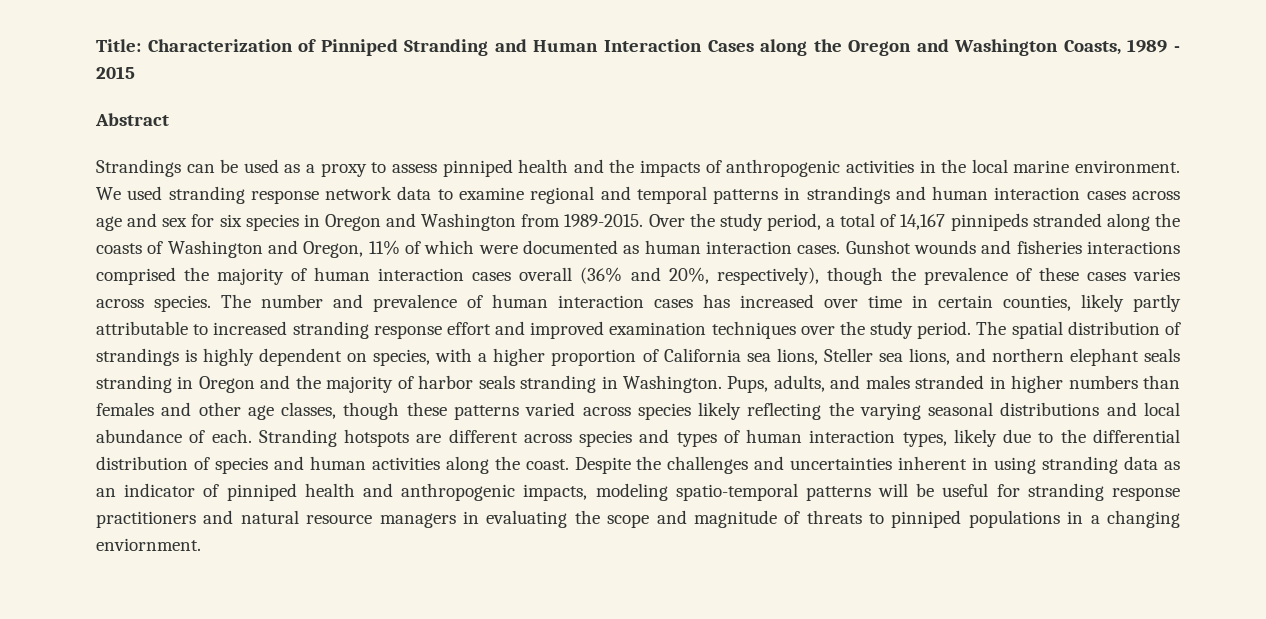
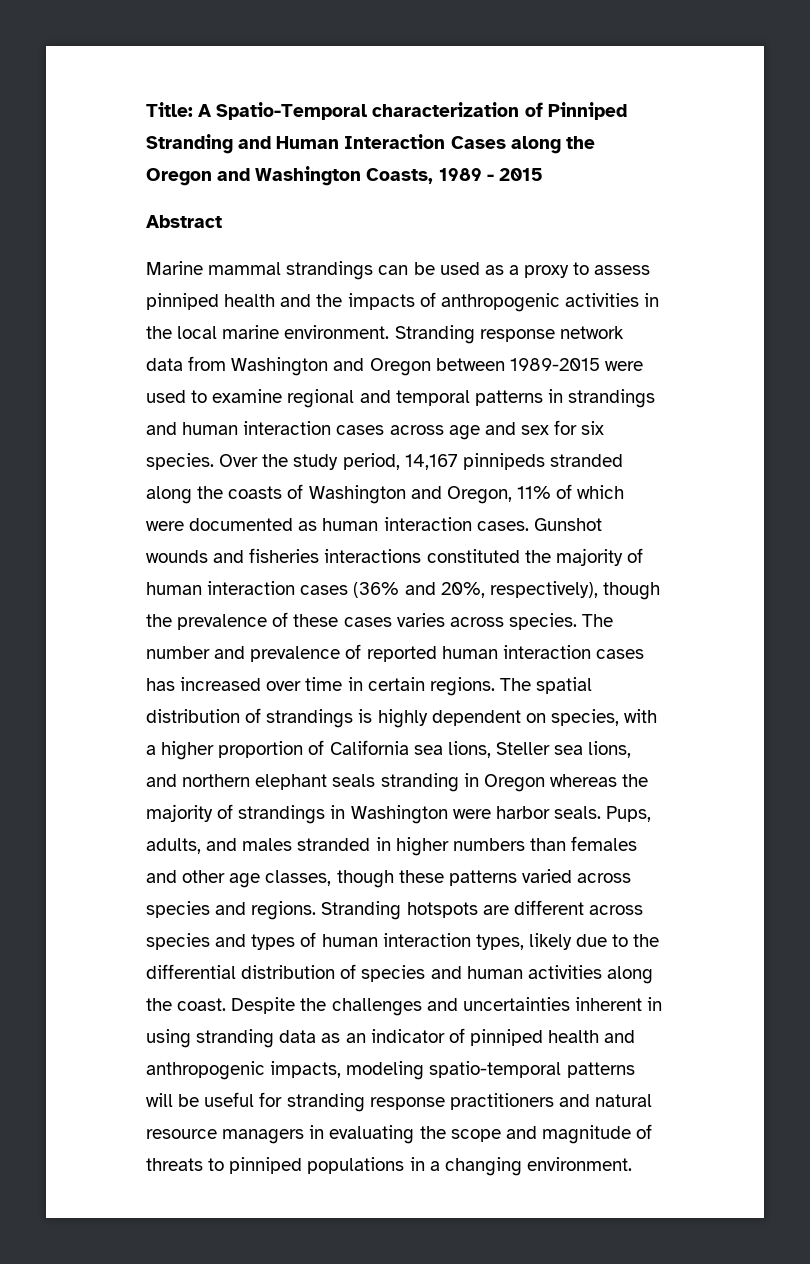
[147,39,293,52] Characterization -> [198,102,520,120] A Spatio-Temporal characterization
[96,159,181,177] Strandings -> [146,261,374,280] Marine mammal strandings
[96,186,432,204] We used stranding response network data -> [394,325,624,344] [146,356,643,376] [146,390,186,403] Stranding response network data from Washington and Oregon between 1989-2015 were used
[245,213,644,231] species in Oregon and Washington from 1989-2015. -> [146,453,214,470] species.
[826,213,897,227] a total of -> (400, 461) none
[96,267,176,285] comprised -> [426,549,520,563] constituted
[519,267,573,281] overall -> (349, 590) none
(483, 301) none -> [366,646,437,662] reported
[1003,294,1181,312] [96,321,972,339] counties, likely partly attributable to increased stranding response effort and improved examination techniques over the study period. -> [429,677,495,696] regions.
[260,375,722,393] and the majority of harbor seals stranding in Washington. -> [549,774,649,787] [146,804,601,824] whereas the majority of strandings in Washington were harbor seals.
[698,402,1181,420] [96,429,252,443] likely reflecting the varying seasonal distributions and local abundance of each. -> [215,901,317,920] and regions.
[96,538,201,551] enviornment. -> [526,1157,632,1171] environment.

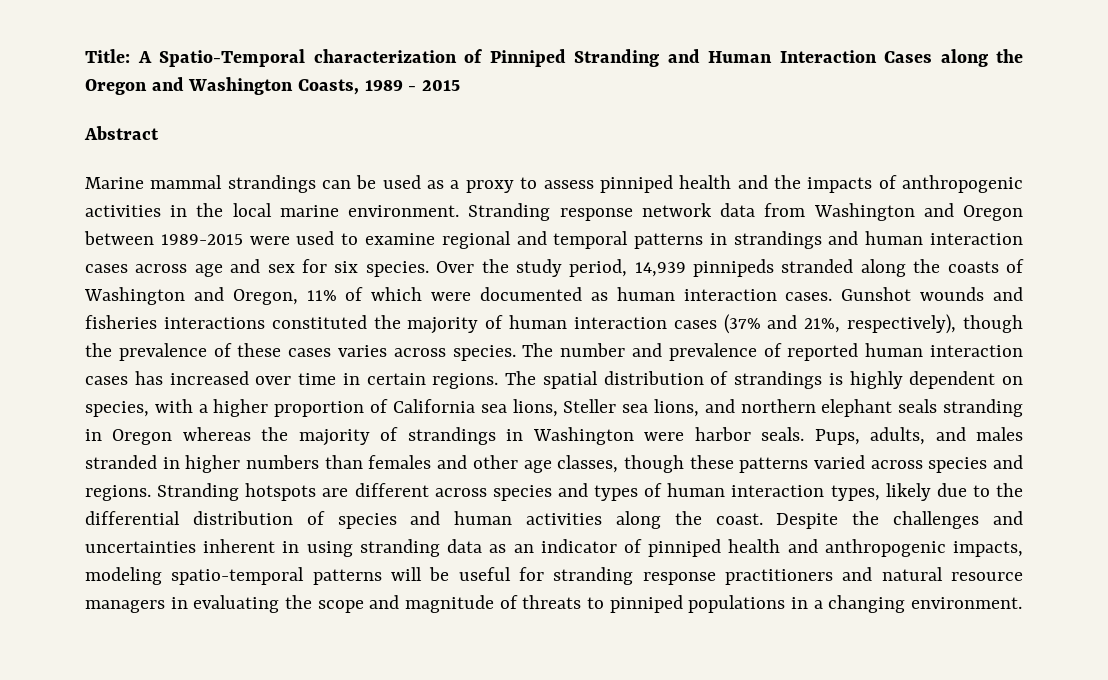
[404,454,458,470] 14,167 -> [634,262,686,277] 14,939
[353,582,485,598] (36% and 20%, -> [723,314,841,334] (37% and 21%,

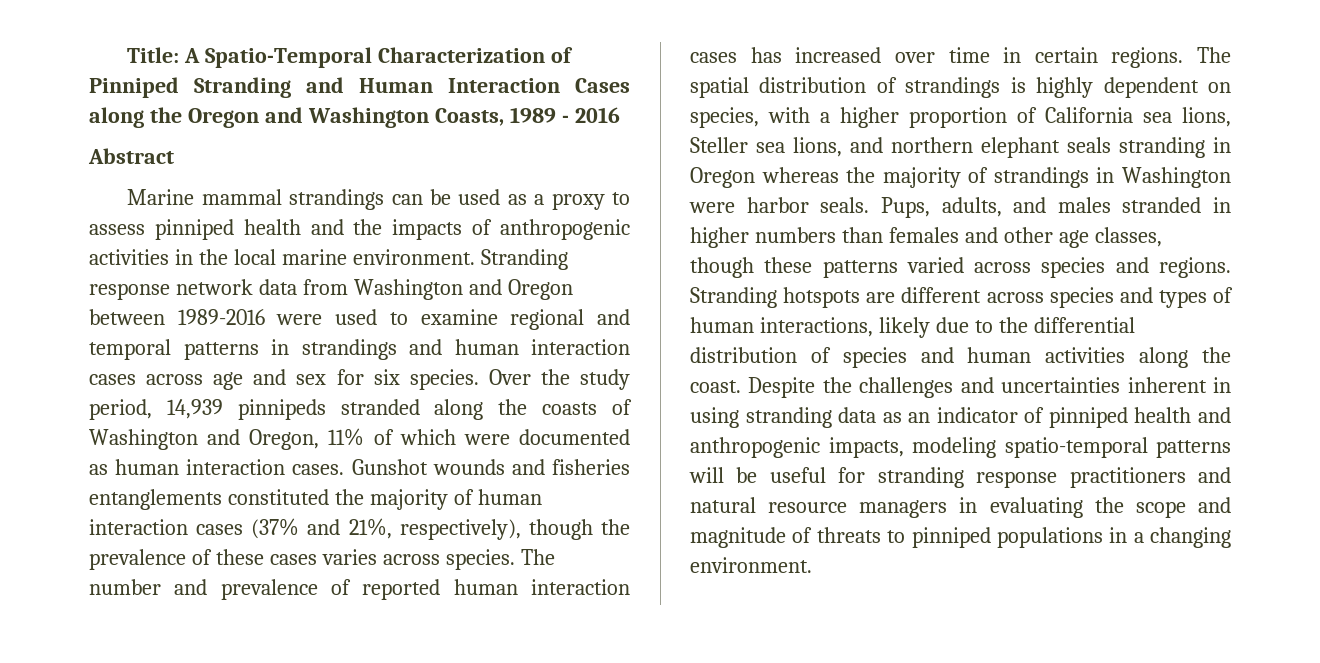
[313,49,457,63] characterization -> [378,47,546,63] Characterization
[422,80,461,91] 2015 -> [574,107,620,123] 2016
[160,234,243,245] 1989-2015 -> [177,309,265,325] 1989-2016
[163,317,265,329] interactions -> [89,489,222,510] entanglements
[731,485,880,501] interaction types, -> [759,317,873,337] interactions,

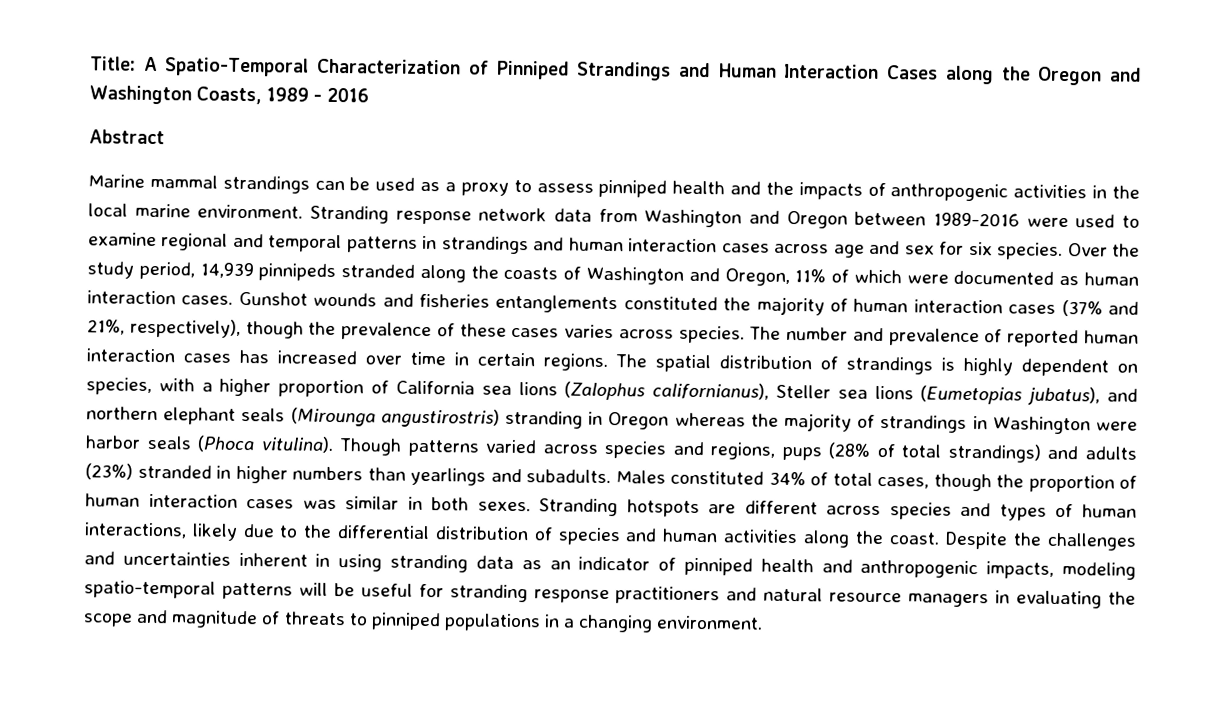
[194,77,291,98] Stranding -> [576,61,672,81] Strandings
[1182,107,1231,127] [690,137,842,157] lions, Steller sea lions, -> [518,381,1101,406] lions (Zalophus californianus), Steller sea lions (Eumetopias jubatus),
(1111, 145) none -> [290,407,500,428] (Mirounga angustirostris)
[820,197,1111,218] seals. Pups, adults, and males -> [146,435,1137,463] [85,463,133,480] seals (Phoca vitulina). Though patterns varied across species and regions, pups (28% of total strandings) and adults (23%)
[888,227,1162,248] [690,257,1231,278] females and other age classes, though these patterns varied across species and regions. -> [410,467,1137,493] [85,493,531,512] yearlings and subadults. Males constituted 34% of total cases, though the proportion of human interaction cases was similar in both sexes.

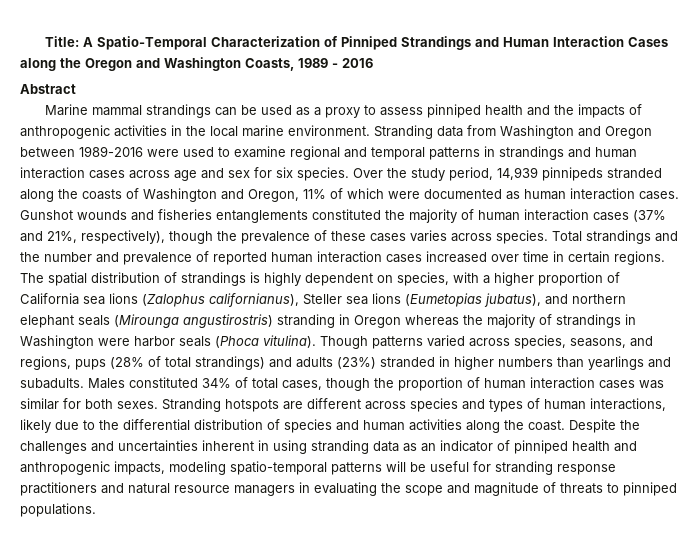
[395,207,548,225] response network -> (433, 132) none
[749,326,782,340] The -> [552,230,678,244] [20,252,40,262] Total strandings and the
[238,349,269,364] has -> (422, 258) none
[604,440,668,459] species -> [514,335,626,349] species, seasons,
[407,496,423,510] in -> [63,398,81,409] for
[443,613,764,633] populations in a changing environment. -> [20,503,96,517] populations.

